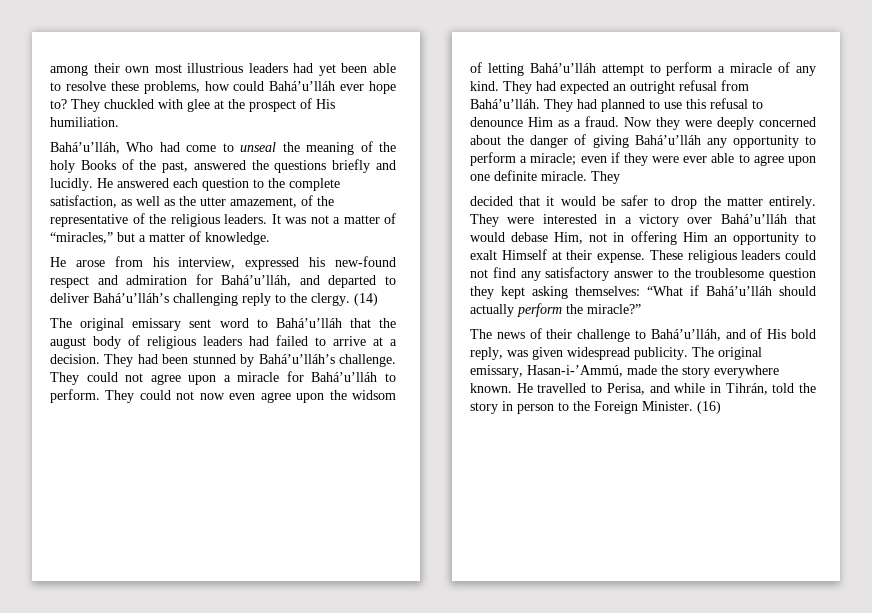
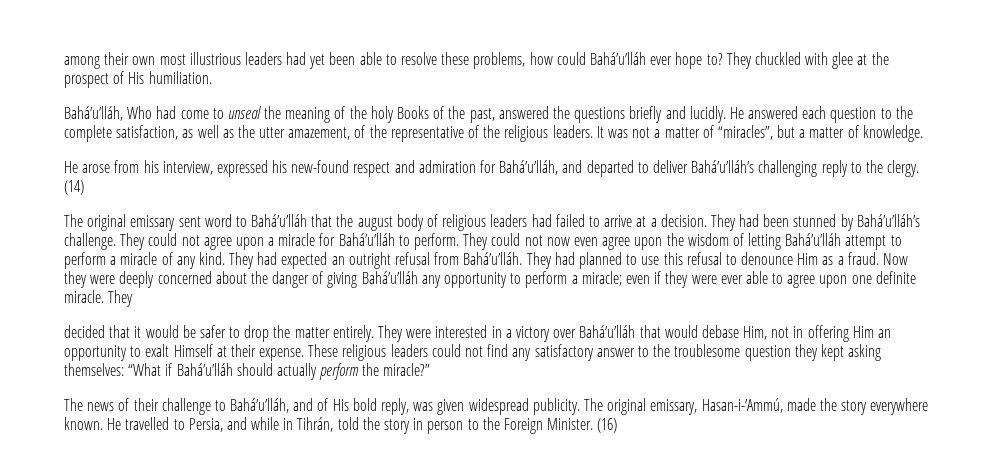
[50,232,113,244] “miracles,” -> [717,125,773,140] “miracles”,
[352,390,397,400] widsom -> [687,233,729,246] wisdom
[606,383,645,395] Perisa, -> [188,418,223,432] Persia,

